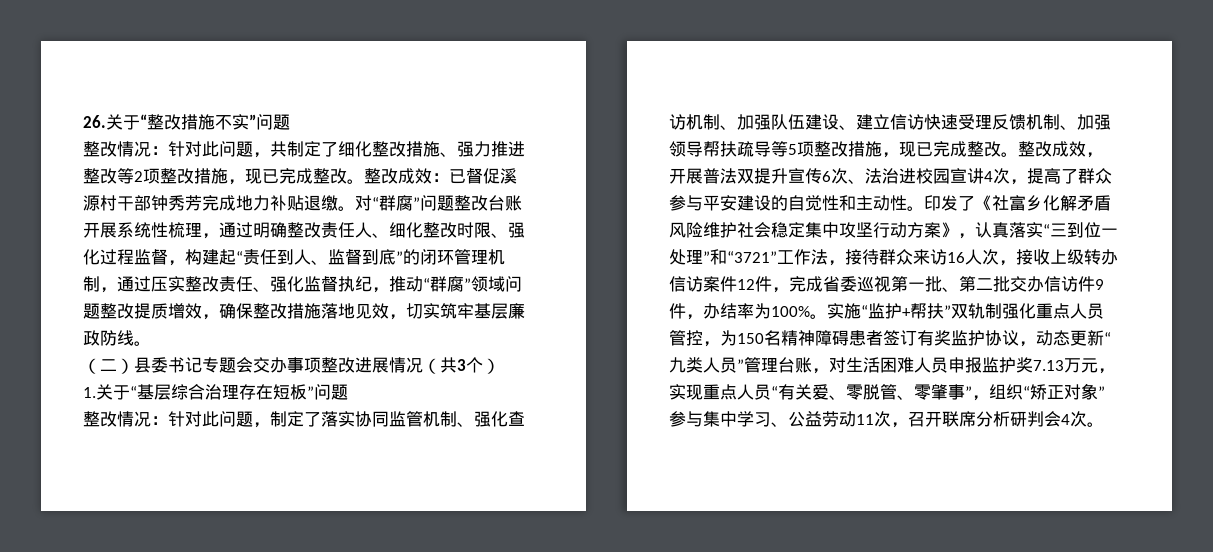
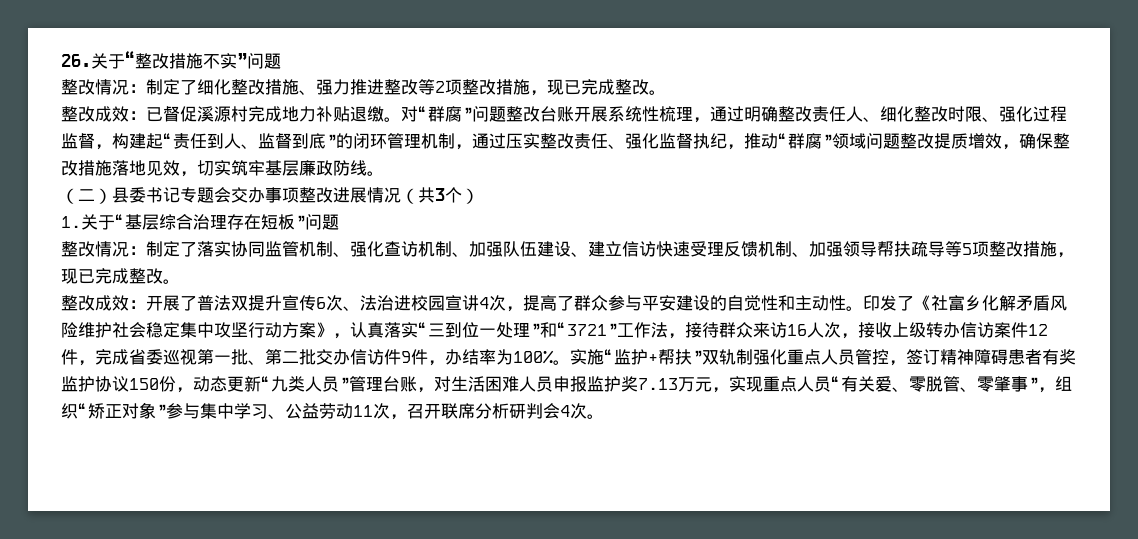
[168,141,287,158] 针对此问题，共 -> (146, 88) none
(364, 181) none -> (666, 92) //
[117,195,202,211] 干部钟秀芳 -> (248, 114) none
[168,411,270,428] 针对此问题， -> (146, 250) none
[1018,141,1103,158] [669,168,703,184] 整改成效，开展 -> [61,295,197,311] // 整改成效：开展了
[720,330,781,346] 为150名 -> [906,349,940,365] 签订
[883,330,917,346] 签订 -> (1042, 357) none
(1019, 338) none -> [129,376,176,392] 150份

